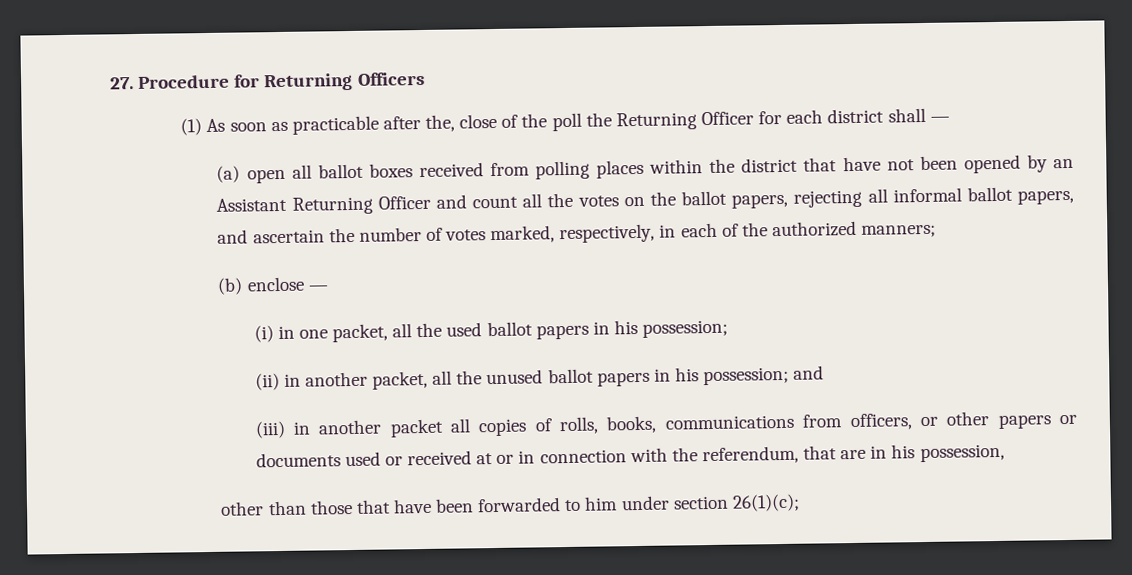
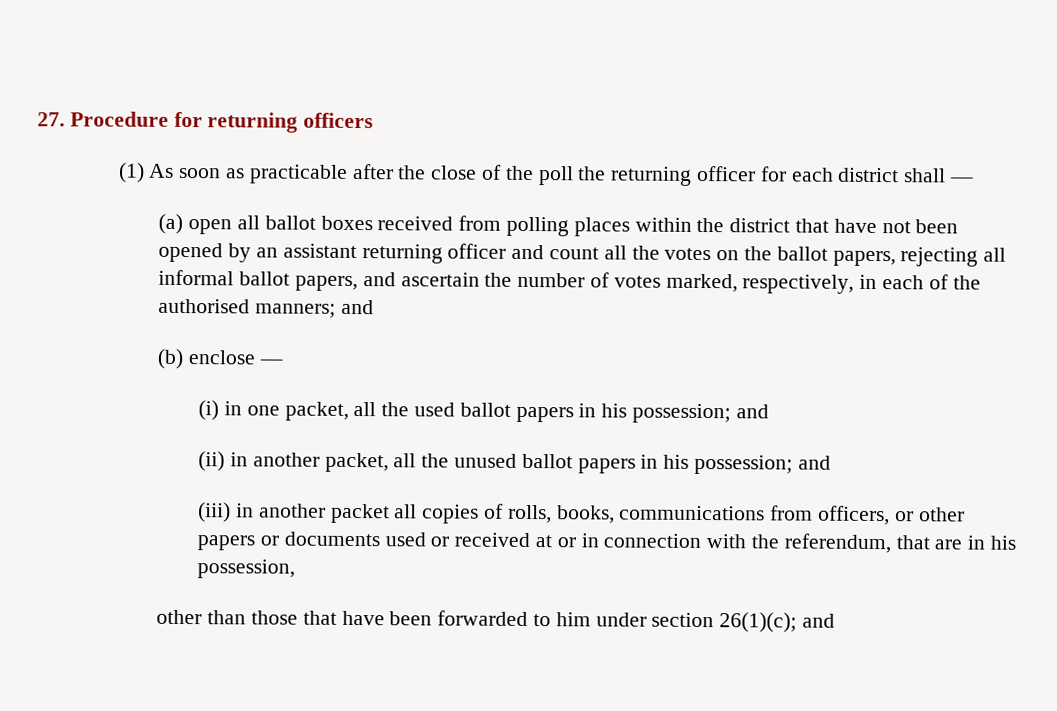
[263,71,425,92] Returning Officers -> [207,112,374,133] returning officers
[425,114,456,132] the, -> [398,165,427,180] the
[615,111,754,131] Returning Officer -> [610,165,757,186] returning officer
[216,195,431,215] Assistant Returning Officer -> [282,243,507,264] assistant returning officer
[771,220,857,238] authorized -> [158,298,251,314] authorised
(937, 231) none -> [341,299,375,315] and
(729, 328) none -> [735,404,769,419] and
(800, 502) none -> [802,613,836,628] and

